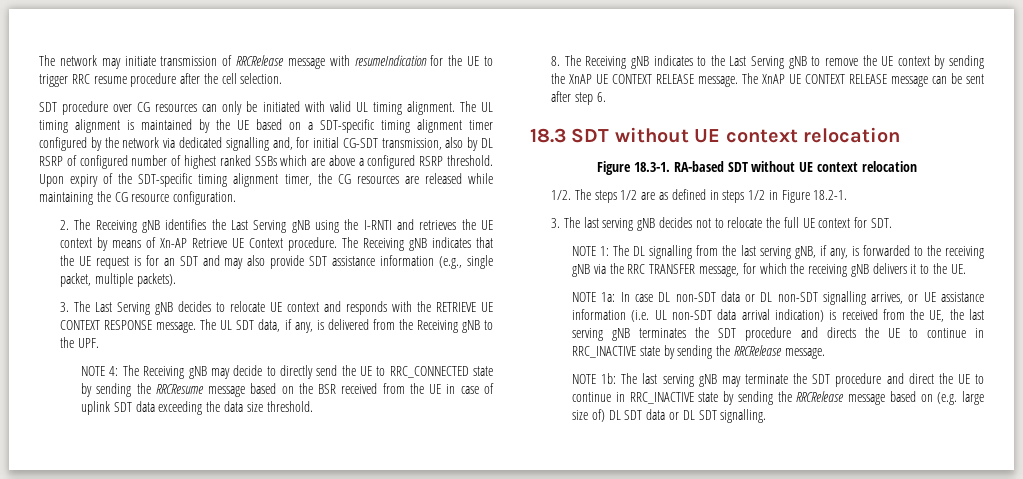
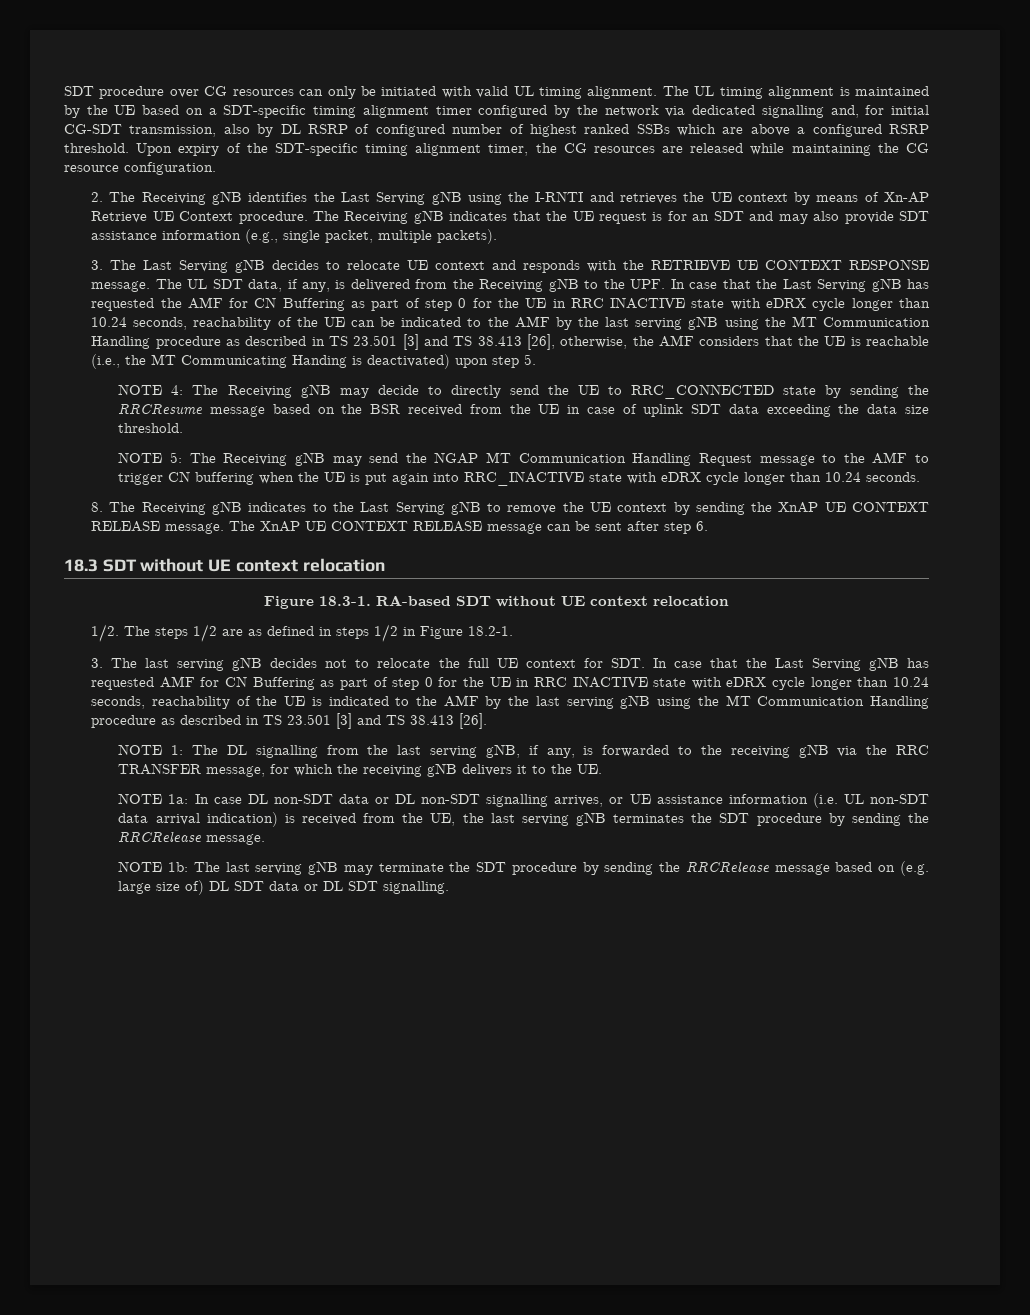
[39,55,494,69] [39,73,283,87] The network may initiate transmission of RRCRelease message with resumeIndication for the UE to trigger RRC resume procedure after the cell selection. // -> (64, 91) none
(99, 343) none -> [670,278,929,292] [91,297,930,311] [91,316,930,330] [91,334,929,350] [91,354,537,369] In case that the Last Serving gNB has requested the AMF for CN Buffering as part of step 0 for the UE in RRC INACTIVE state with eDRX cycle longer than 10.24 seconds, reachability of the UE can be indicated to the AMF by the last serving gNB using the MT Communication Handling procedure as described in TS 23.501 [3] and TS 38.413 [26], otherwise, the AMF considers that the UE is reachable (i.e., the MT Communicating Handing is deactivated) upon step 5.
(313, 406) none -> [118,452,929,466] [118,471,921,486] // NOTE 5: The Receiving gNB may send the NGAP MT Communication Handling Request message to the AMF to trigger CN buffering when the UE is put again into RRC_INACTIVE state with eDRX cycle longer than 10.24 seconds.
(892, 223) none -> [652,657,930,671] [91,676,930,690] [91,695,930,709] [91,713,488,729] In case that the Last Serving gNB has requested AMF for CN Buffering as part of step 0 for the UE in RRC INACTIVE state with eDRX cycle longer than 10.24 seconds, reachability of the UE is indicated to the AMF by the last serving gNB using the MT Communication Handling procedure as described in TS 23.501 [3] and TS 38.413 [26].
[800,327,984,338] [572,346,660,358] and directs the UE to continue in RRC_INACTIVE state -> (822, 819) none
[886,373,985,384] [572,392,719,404] and direct the UE to continue in RRC_INACTIVE state -> (577, 868) none

